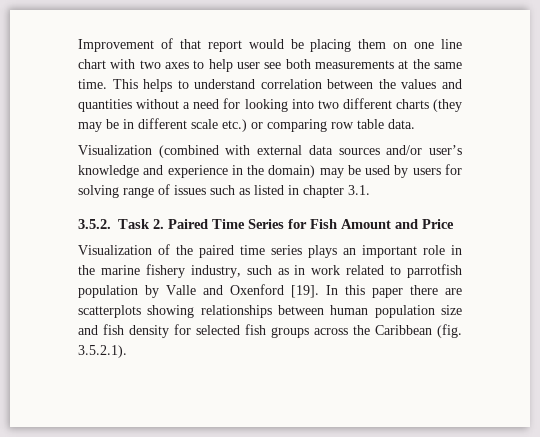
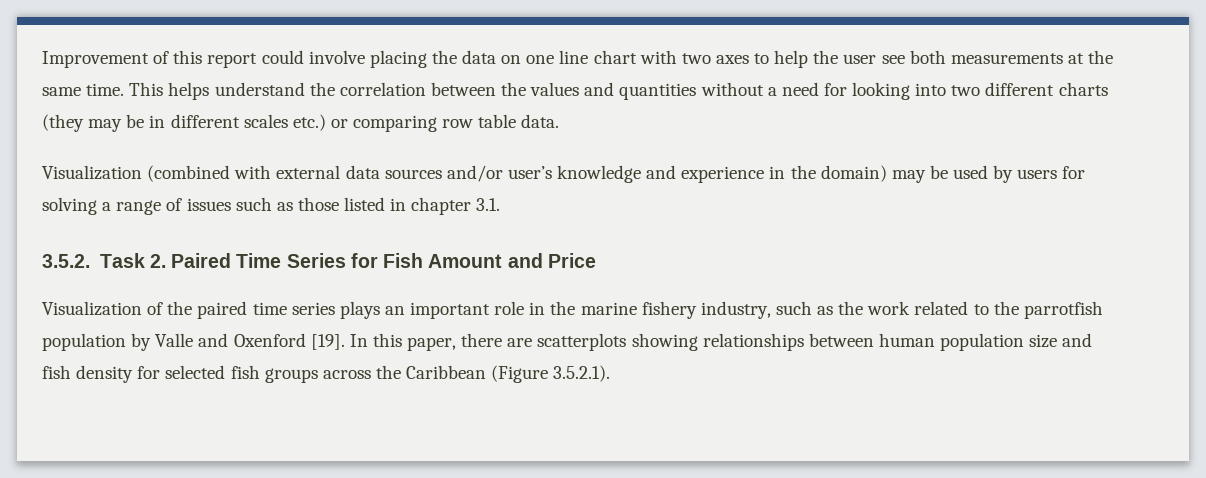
[179,39,387,52] that report would be placing them -> [173,50,497,68] this report could involve placing the data
(233, 65) none -> [813,50,839,64] the
[177,79,256,89] to understand -> [214,82,335,96] understand the
[191,119,218,129] scale -> [243,114,288,128] scales
(119, 191) none -> [102,202,112,211] a
(250, 191) none -> [297,197,339,211] those
[294,265,306,275] in -> [838,301,864,315] the
(402, 270) none -> [993,301,1019,315] the
[372,288,403,298] paper -> [407,337,457,351] paper,
[437,324,462,338] (fig. -> [491,365,549,383] (Figure

